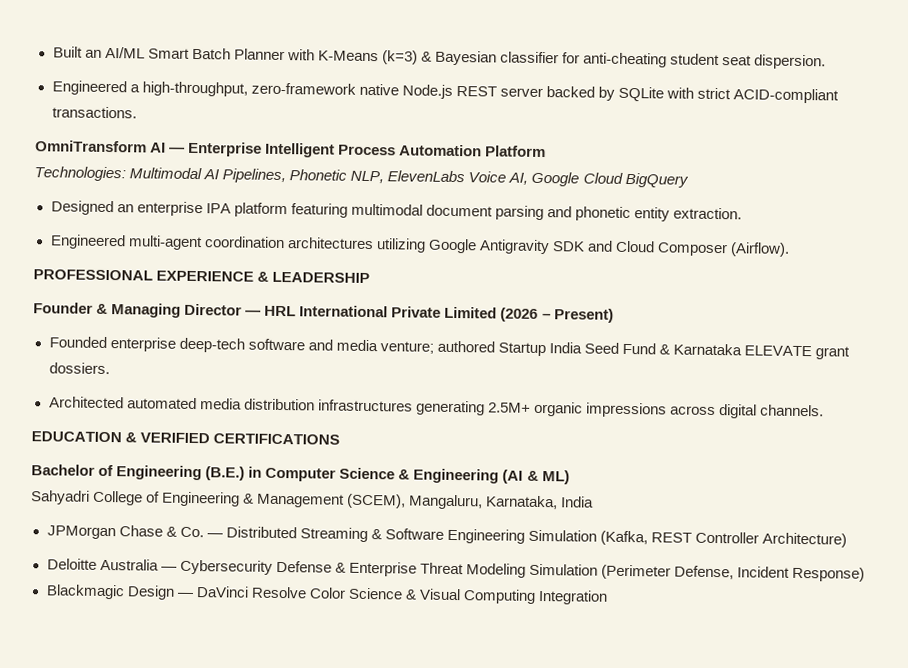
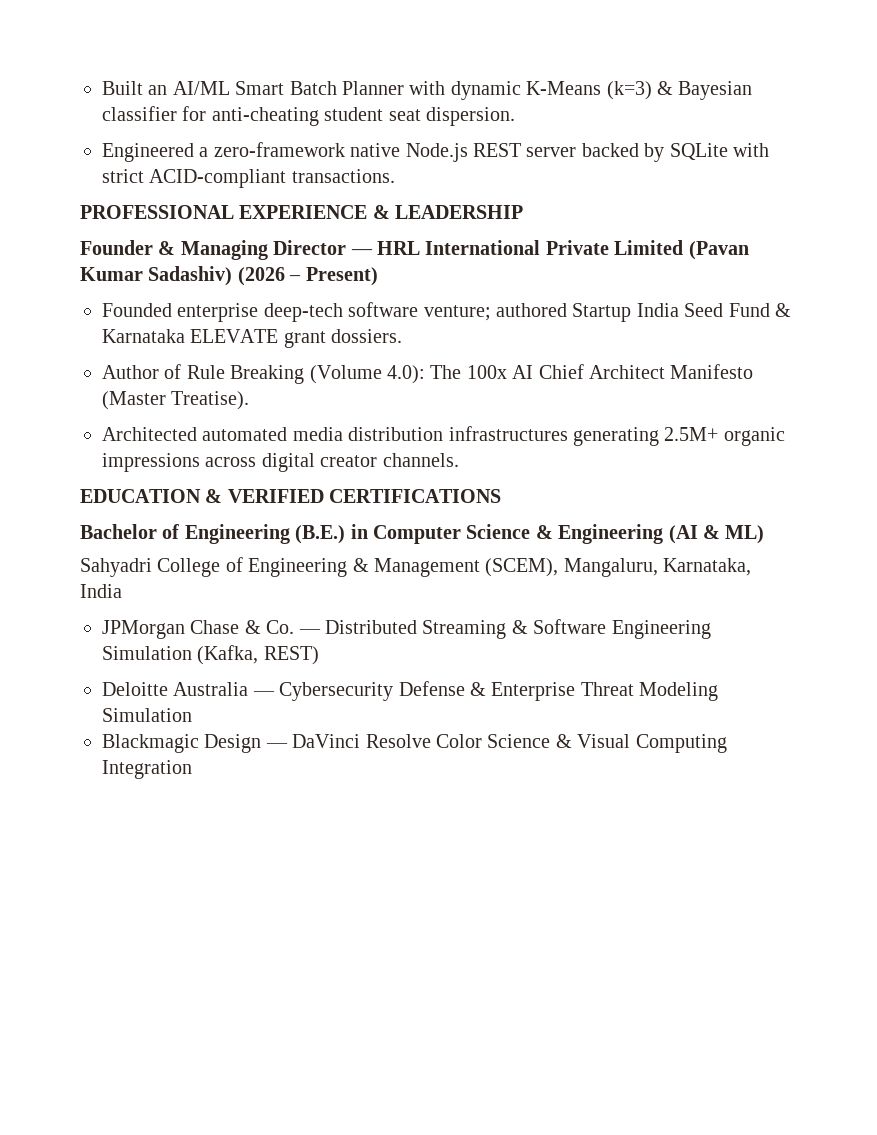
(315, 55) none -> [450,81,521,100] dynamic
[141,81,248,97] high-throughput, -> (209, 152) none
[35,140,547,158] [34,166,689,188] [50,200,743,222] [49,234,791,257] // OmniTransform AI — Enterprise Intelligent Process Automation Platform // Technologies: Multimodal AI Pipelines, Phonetic NLP, ElevenLabs Voice AI, Google Cloud BigQuery // Designed an enterprise IPA platform featuring multimodal document parsing and phonetic entity extraction. // Engineered multi-agent coordination architectures utilizing Google Antigravity SDK and Cloud Composer (Airflow). -> (395, 176) none
(498, 312) none -> [688,241,749,260] [80,266,233,286] (Pavan Kumar Sadashiv)
[307,339,378,352] and media -> (419, 309) none
(110, 368) none -> [102,364,754,384] [102,391,250,410] // Author of Rule Breaking (Volume 4.0): The 100x AI Chief Architect Manifesto (Master Treatise).
(757, 411) none -> [320,455,378,467] creator
[651,531,848,548] REST Controller Architecture) -> [263,646,319,665] REST)
[601,564,866,582] (Perimeter Defense, Incident Response) -> (192, 715) none

